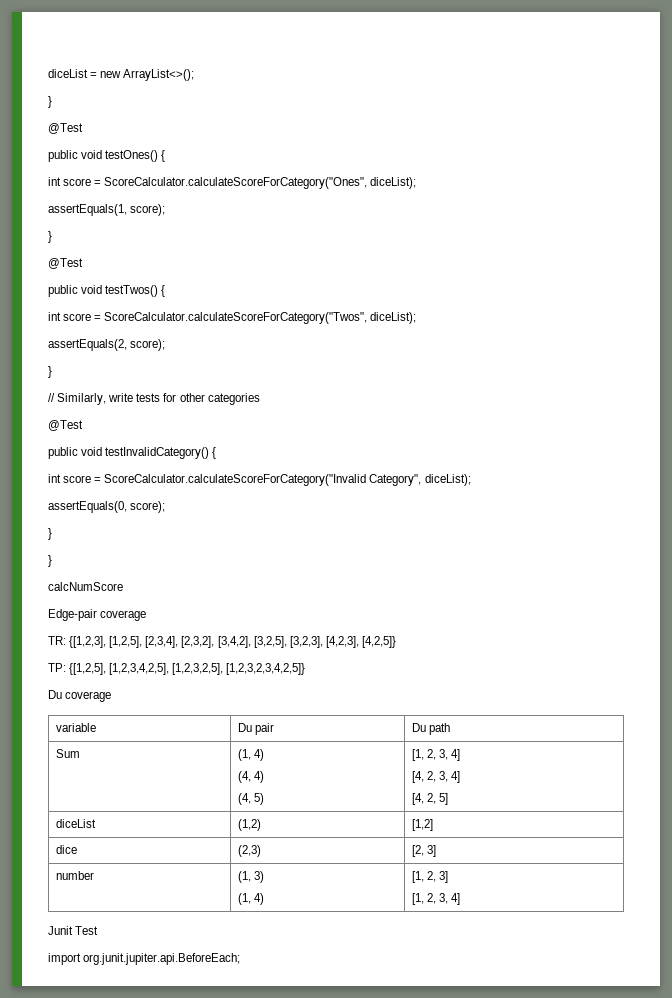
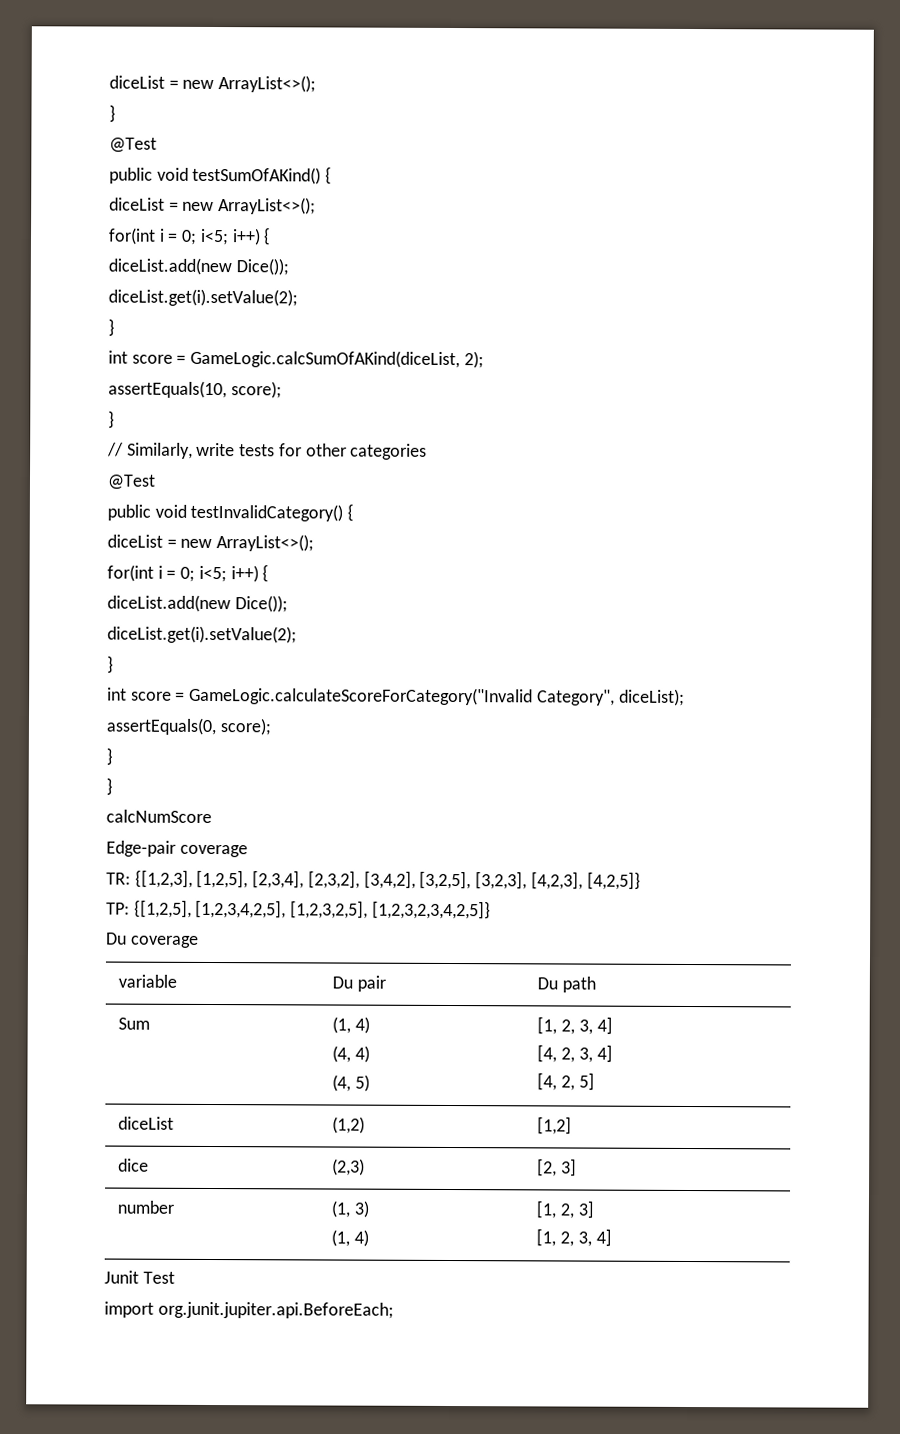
[105,150,166,162] [48,177,417,189] [48,204,166,216] [48,231,52,243] [48,258,83,269] [48,285,166,297] [48,312,417,324] [48,339,127,351] testOnes() { // int score = ScoreCalculator.calculateScoreForCategory("Ones", diceList); // assertEquals(1, score); // } // @Test // public void testTwos() { // int score = ScoreCalculator.calculateScoreForCategory("Twos", diceList); // assertEquals(2, -> [192,166,333,185] [109,197,317,215] [108,227,272,246] [108,257,289,276] [108,288,298,307] [108,318,115,337] [108,349,484,369] [108,380,227,399] testSumOfAKind() { // diceList = new ArrayList<>(); // for(int i = 0; i<5; i++) { // diceList.add(new Dice()); // diceList.get(i).setValue(2); // } // int score = GameLogic.calcSumOfAKind(diceList, 2); // assertEquals(10,
[48,474,367,486] // int score = ScoreCalculator.calculateScoreForCategory("Invalid -> [107,534,315,552] [107,564,270,583] [107,594,288,613] [107,625,297,644] [107,655,114,674] [107,686,534,706] // diceList = new ArrayList<>(); // for(int i = 0; i<5; i++) { // diceList.add(new Dice()); // diceList.get(i).setValue(2); // } // int score = GameLogic.calculateScoreForCategory("Invalid

